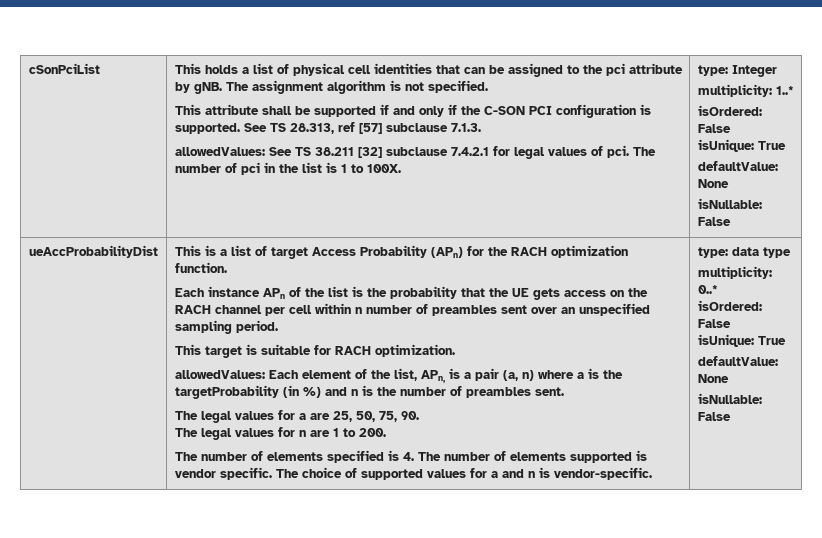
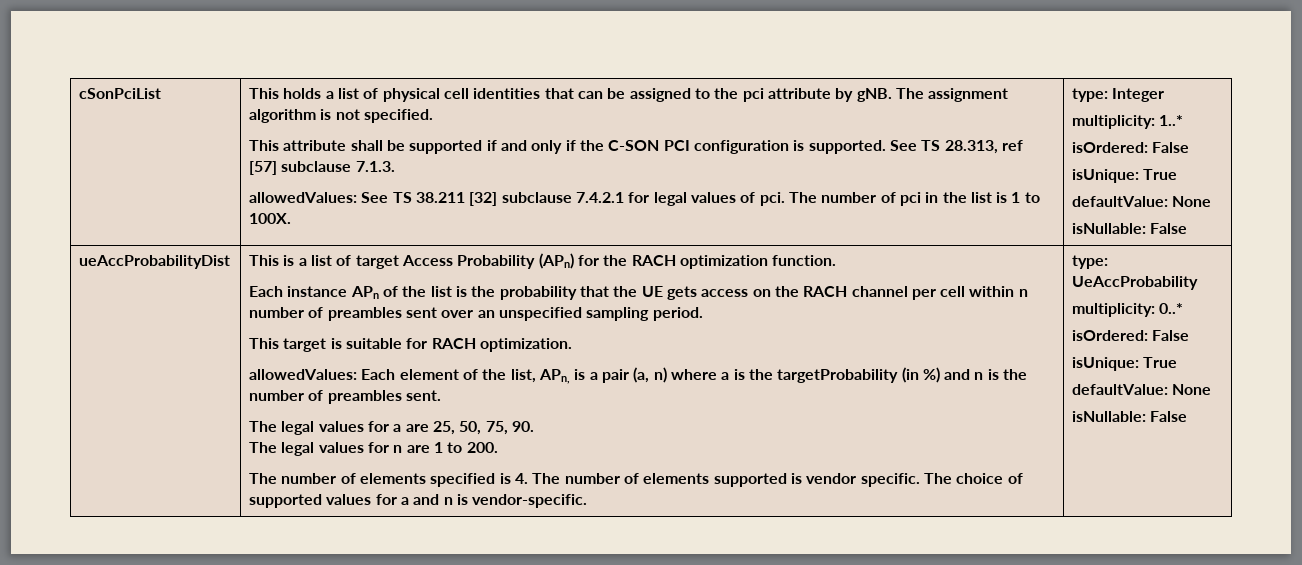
[731,247,791,258] data type -> [1072,276,1199,290] UeAccProbability

